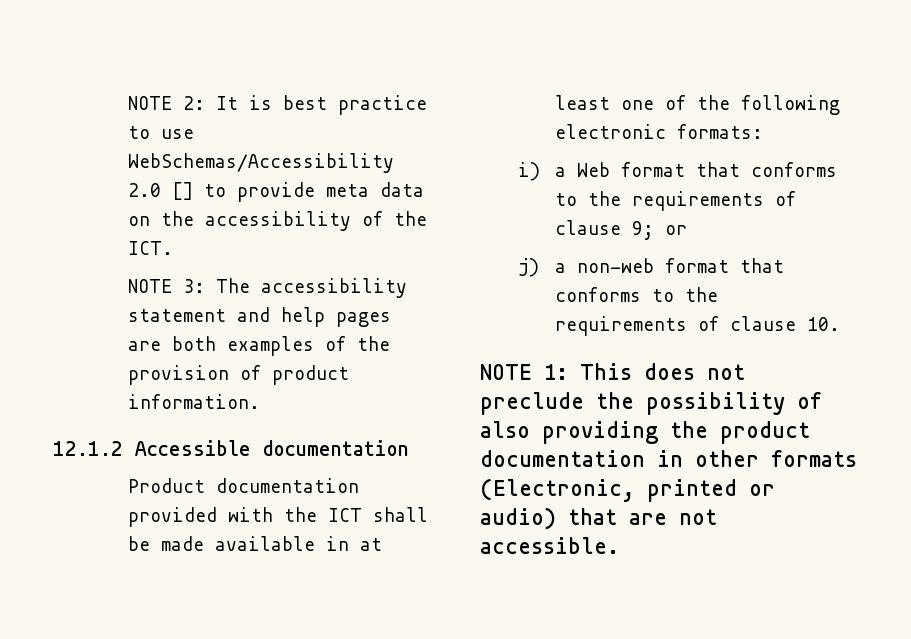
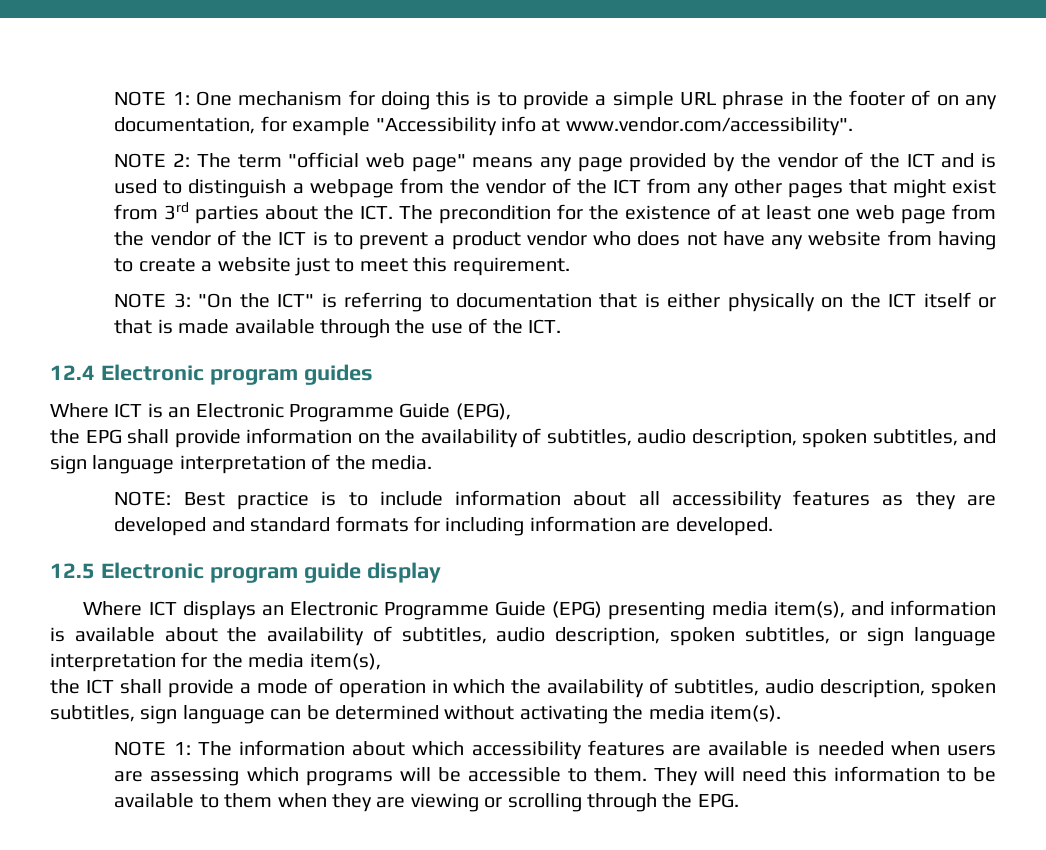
[128,95,428,115] [128,126,195,139] [128,153,395,173] [128,182,425,202] [128,211,428,231] [128,241,174,255] [128,278,408,298] [128,307,392,327] [128,336,391,356] [128,365,350,385] [128,394,261,409] [53,440,409,456] [128,478,360,493] [128,507,429,527] [128,536,383,551] [555,95,841,115] [555,124,764,139] [517,162,838,181] [555,191,797,211] [555,220,688,240] [517,258,785,277] [555,287,719,302] [555,316,841,336] [480,363,745,380] [480,392,822,415] [480,421,810,444] [480,450,857,467] [480,478,775,502] [480,507,717,530] [480,537,619,554] NOTE 2: It is best practice to use WebSchemas/Accessibility 2.0 [] to provide meta data on the accessibility of the ICT. // NOTE 3: The accessibility statement and help pages are both examples of the provision of product information. // 12.1.2 Accessible documentation // Product documentation provided with the ICT shall be made available in at least one of the following electronic formats: // i) a Web format that conforms to the requirements of clause 9; or // j) a non-web format that conforms to the requirements of clause 10. // NOTE 1: This does not preclude the possibility of also providing the product documentation in other formats (Electronic, printed or audio) that are not accessible. -> [114,90,997,110] [114,116,853,136] [114,152,996,172] [114,178,997,198] [114,202,997,224] [114,230,996,250] [114,257,570,276] [114,292,996,312] [114,318,562,338] [50,364,373,385] [50,403,511,422] [50,428,996,448] [50,454,432,474] [114,490,996,510] [114,516,773,536] [50,562,441,583] [83,600,997,620] [50,626,996,646] [50,652,381,672] [50,678,996,698] [50,705,781,724] [114,740,996,760] [114,766,996,786] [114,793,739,812] NOTE 1: One mechanism for doing this is to provide a simple URL phrase in the footer of on any documentation, for example "Accessibility info at www.vendor.com/accessibility". // NOTE 2: The term "official web page" means any page provided by the vendor of the ICT and is used to distinguish a webpage from the vendor of the ICT from any other pages that might exist from 3rd parties about the ICT. The precondition for the existence of at least one web page from the vendor of the ICT is to prevent a product vendor who does not have any website from having to create a website just to meet this requirement. // NOTE 3: "On the ICT" is referring to documentation that is either physically on the ICT itself or that is made available through the use of the ICT. // 12.4 Electronic program guides // Where ICT is an Electronic Programme Guide (EPG), // the EPG shall provide information on the availability of subtitles, audio description, spoken subtitles, and sign language interpretation of the media. // NOTE: Best practice is to include information about all accessibility features as they are developed and standard formats for including information are developed. // 12.5 Electronic program guide display // Where ICT displays an Electronic Programme Guide (EPG) presenting media item(s), and information is available about the availability of subtitles, audio description, spoken subtitles, or sign language interpretation for the media item(s), // the ICT shall provide a mode of operation in which the availability of subtitles, audio description, spoken subtitles, sign language can be determined without activating the media item(s). // NOTE 1: The information about which accessibility features are available is needed when users are assessing which programs will be accessible to them. They will need this information to be available to them when they are viewing or scrolling through the EPG.

